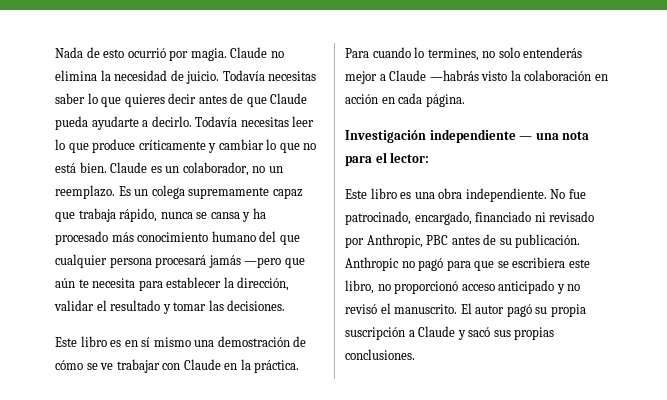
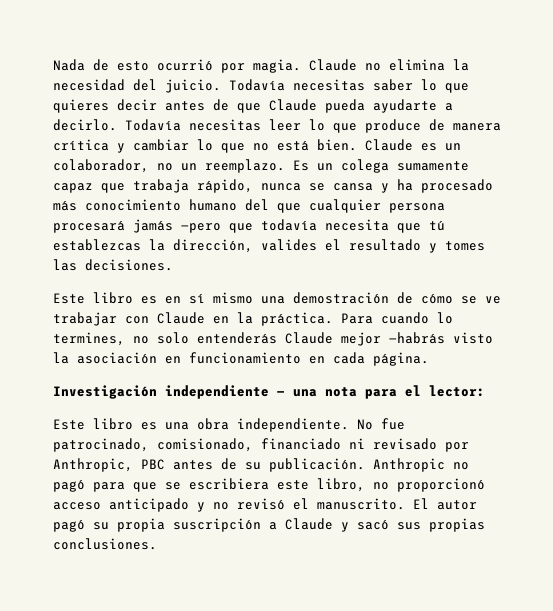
[170,70,184,81] de -> [133,79,157,91] del
[138,140,206,150] críticamente -> [429,119,501,131] [53,139,109,151] de manera crítica
[188,187,270,199] supremamente -> [397,161,469,171] sumamente
[55,277,222,291] aún te necesita para establecer -> [261,219,445,233] [53,239,141,251] todavía necesita que tú establezcas
[54,300,94,311] validar -> [261,239,317,251] valides
[173,302,207,311] tomar -> [445,241,485,251] tomes
[345,70,608,84] [345,94,378,104] mejor a Claude —habrás visto la colaboración en acción -> [285,332,493,346] [53,352,301,364] Claude mejor —habrás visto la asociación en funcionamiento
[414,211,472,225] encargado, -> [157,438,253,452] comisionado,

